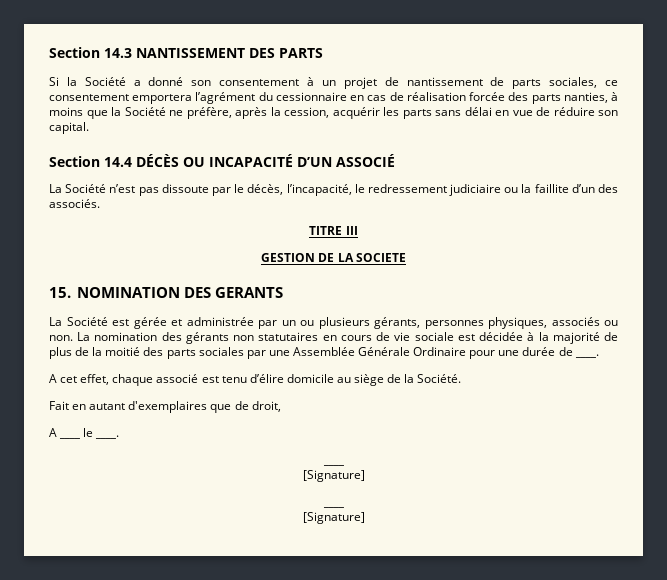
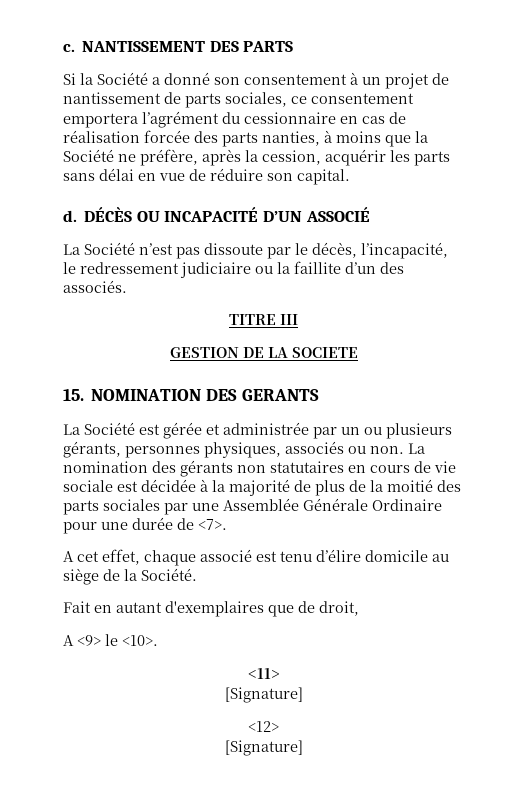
[49,47,132,58] Section 14.3 -> [63,44,75,52] c.
[49,156,132,167] Section 14.4 -> [63,210,77,222] d.
[574,354,599,358] ____. -> [198,519,227,530] <7>.
[59,437,81,439] [83,428,120,439] [322,464,344,466] ____ le ____. // ____ -> [77,634,158,646] [247,668,280,679] <9> le <10>. // <11>
[322,506,344,508] ____ -> [248,721,279,732] <12>

